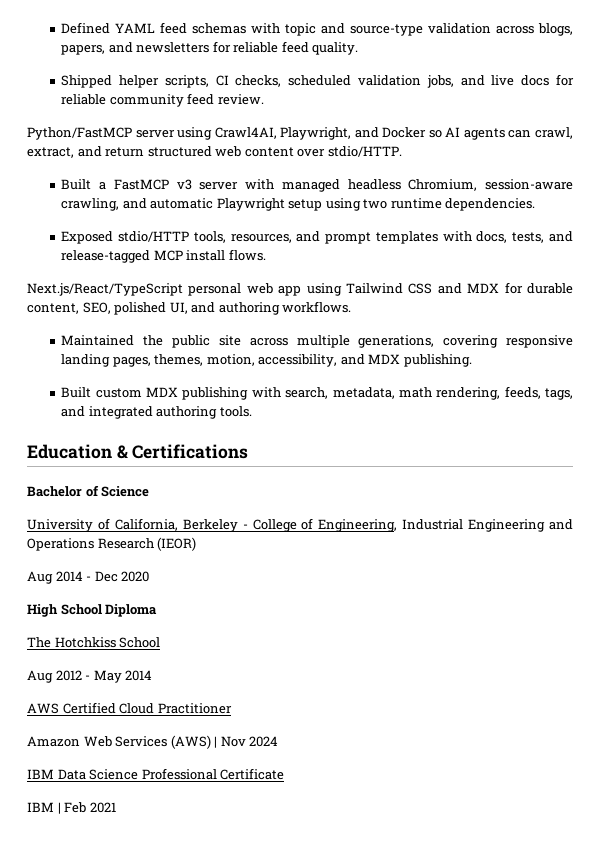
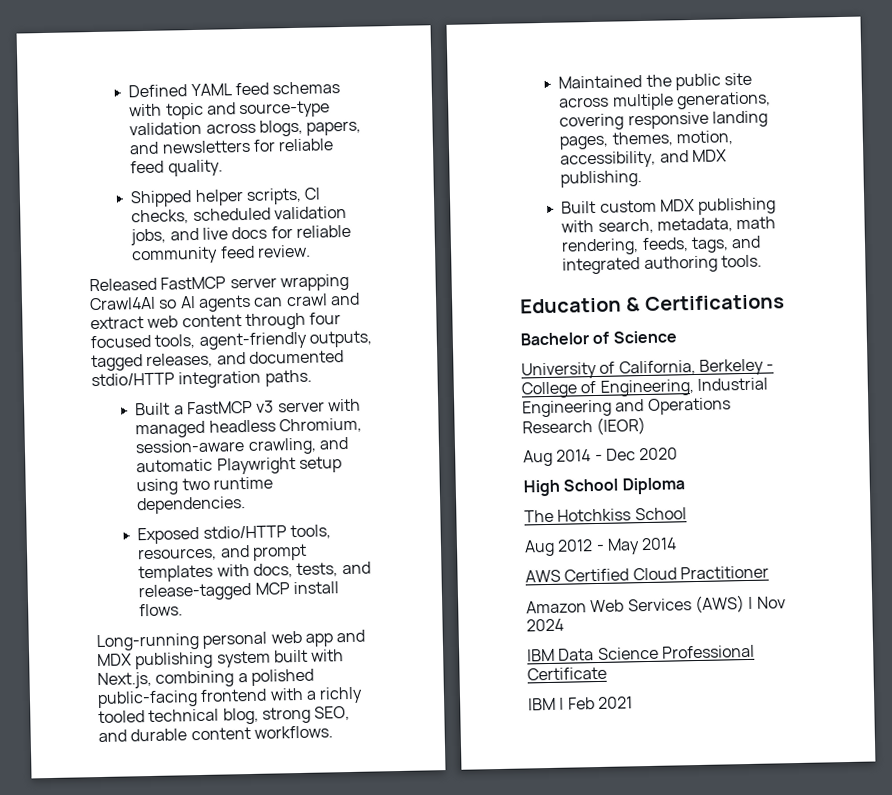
[27,127,573,140] [27,146,402,158] Python/FastMCP server using Crawl4AI, Playwright, and Docker so AI agents can crawl, extract, and return structured web content over stdio/HTTP. -> [89,273,349,292] [89,292,360,312] [90,312,342,331] [90,330,372,350] [91,350,344,372] [91,369,312,389] Released FastMCP server wrapping Crawl4AI so AI agents can crawl and extract web content through four focused tools, agent-friendly outputs, tagged releases, and documented stdio/HTTP integration paths.
[27,283,183,296] Next.js/React/TypeScript -> [96,633,199,652] Long-running
[306,282,573,296] [27,302,280,315] using Tailwind CSS and MDX for durable content, SEO, polished UI, and authoring -> [336,629,366,643] [97,649,345,670] [97,668,314,690] [97,686,364,709] [98,705,351,725] [98,726,251,743] and MDX publishing system built with Next.js, combining a polished public-facing frontend with a richly tooled technical blog, strong SEO, and durable content

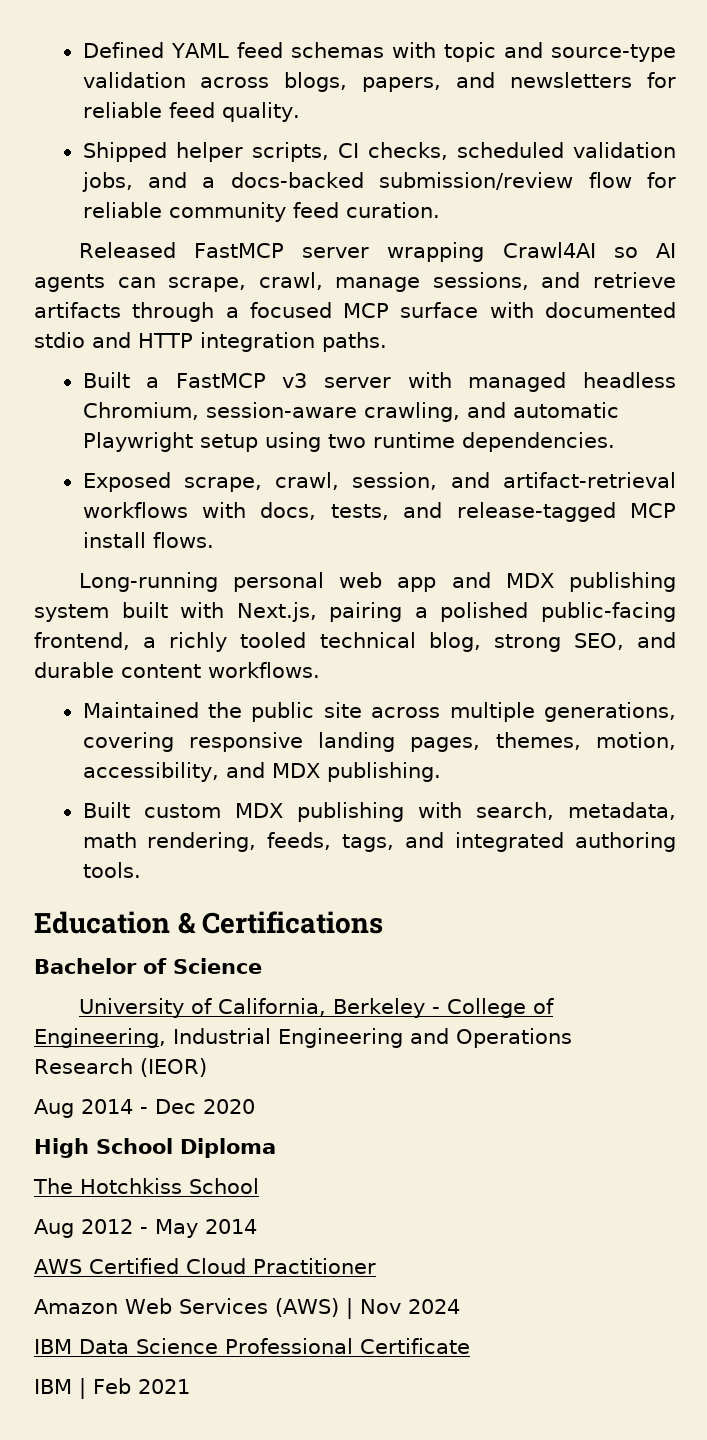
[201,226,268,240] live docs -> [202,172,632,190] a docs-backed submission/review flow
[256,244,311,258] review. -> [345,202,440,218] curation.
[285,292,360,307] [90,312,342,331] [90,330,372,350] [91,350,344,372] [91,372,175,387] crawl and extract web content through four focused tools, agent-friendly outputs, tagged releases, and documented stdio/HTTP -> [168,272,676,292] [34,302,676,322] [34,332,193,348] scrape, crawl, manage sessions, and retrieve artifacts through a focused MCP surface with documented stdio and HTTP
[202,524,331,540] [137,543,307,562] [138,564,214,583] stdio/HTTP tools, resources, and prompt templates -> [183,472,676,492] [82,502,188,518] scrape, crawl, session, and artifact-retrieval workflows
[155,670,235,688] combining -> [329,602,403,622] pairing
[200,687,304,702] frontend with -> [34,632,130,650] frontend,

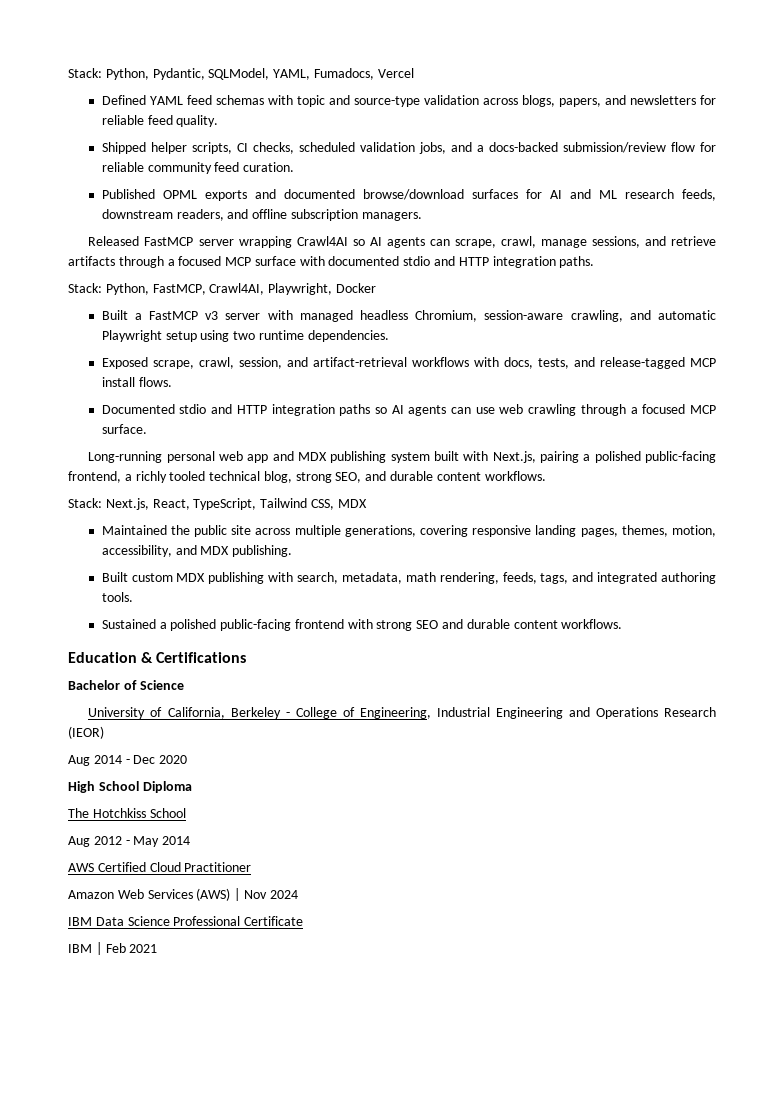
(82, 50) none -> [68,68,414,80] Stack: Python, Pydantic, SQLModel, YAML, Fumadocs, Vercel //
(440, 210) none -> [101,189,716,201] [101,209,422,221] // Published OPML exports and documented browse/download surfaces for AI and ML research feeds, downstream readers, and offline subscription managers.
(387, 342) none -> [68,283,376,295] // Stack: Python, FastMCP, Crawl4AI, Playwright, Docker
(214, 540) none -> [101,404,716,416] [101,424,147,434] // Documented stdio and HTTP integration paths so AI agents can use web crawling through a focused MCP surface.
(320, 670) none -> [68,498,367,510] // Stack: Next.js, React, TypeScript, Tailwind CSS, MDX
(141, 870) none -> [101,619,623,631] // Sustained a polished public-facing frontend with strong SEO and durable content workflows.

